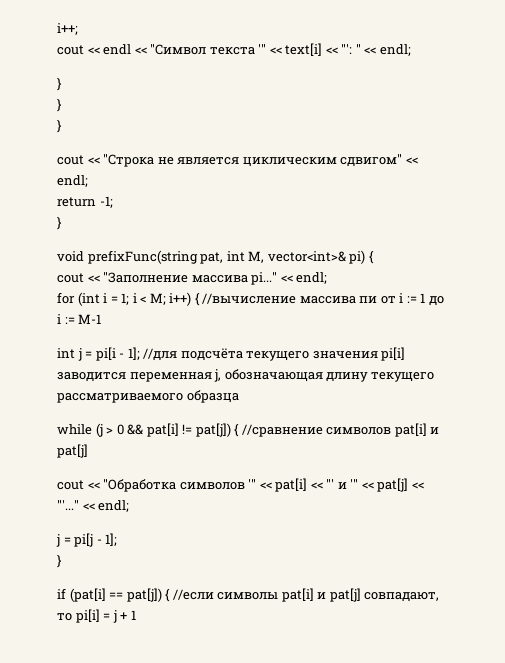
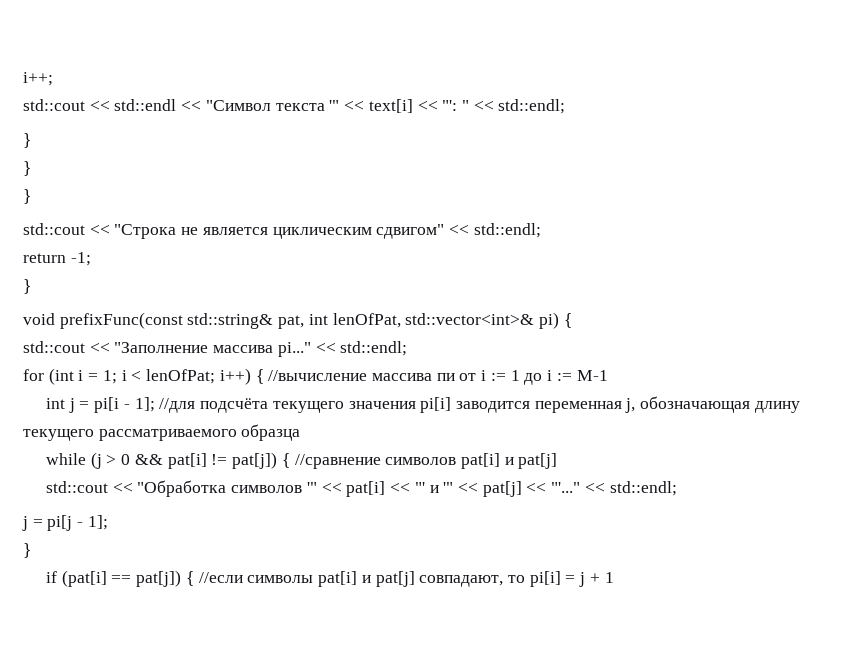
[57,44,132,55] cout << endl -> [23,99,177,111] std::cout << std::endl
[379,44,411,56] endl; -> [498,99,566,114] std::endl;
[57,155,84,165] cout -> [23,223,85,235] std::cout
[57,175,88,187] endl; -> [473,223,541,238] std::endl;
[87,250,346,264] prefixFunc(string pat, int M, vector<int>& -> [59,312,535,329] prefixFunc(const std::string& pat, int lenOfPat, std::vector<int>&
[57,273,84,283] cout -> [23,341,85,353] std::cout
[296,272,328,284] endl; -> [340,341,408,356] std::endl;
[149,293,166,305] M; -> [146,369,216,384] lenOfPat;
[57,480,84,490] cout -> [45,481,108,493] std::cout
[98,500,130,512] endl; -> [609,481,677,496] std::endl;

